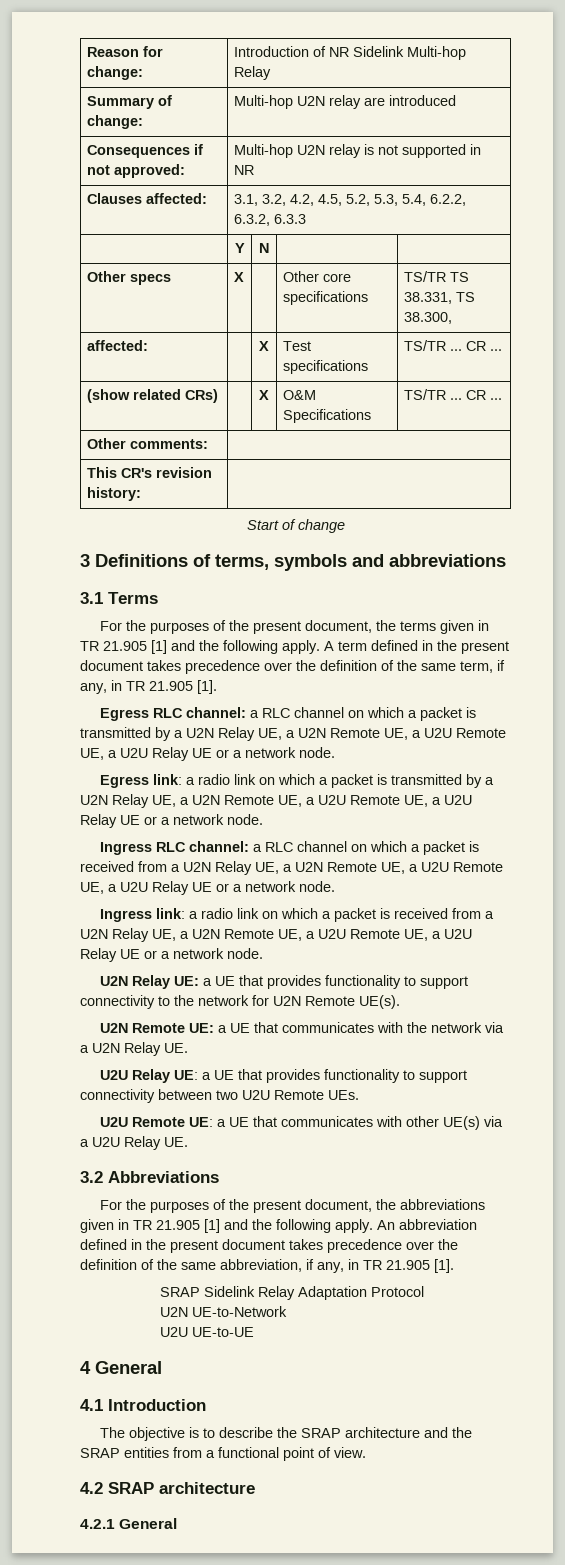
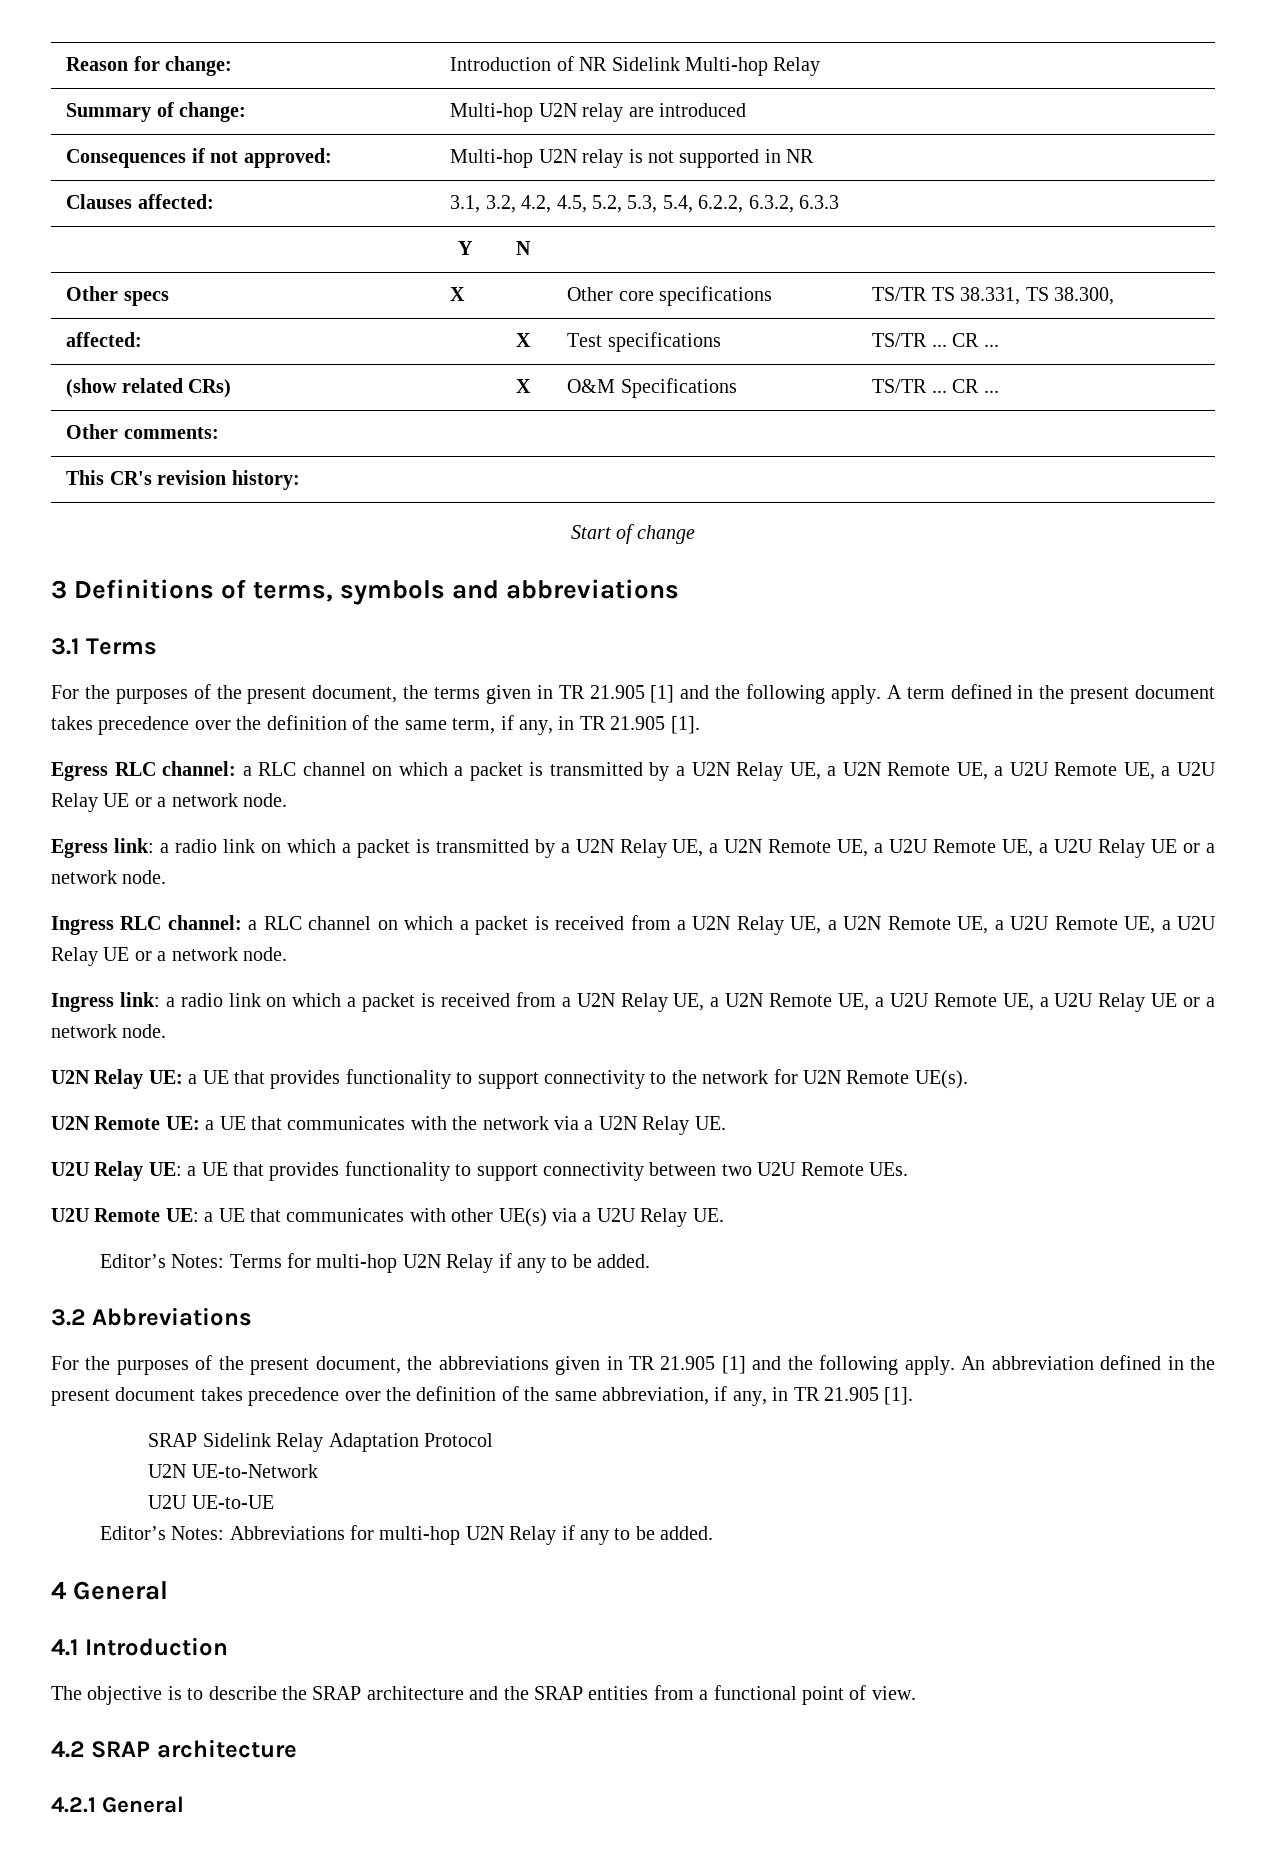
(188, 1142) none -> [99,1253,651,1273] // Editor’s Notes: Terms for multi-hop U2N Relay if any to be added.
(255, 1332) none -> [99,1525,714,1545] // Editor’s Notes: Abbreviations for multi-hop U2N Relay if any to be added.

